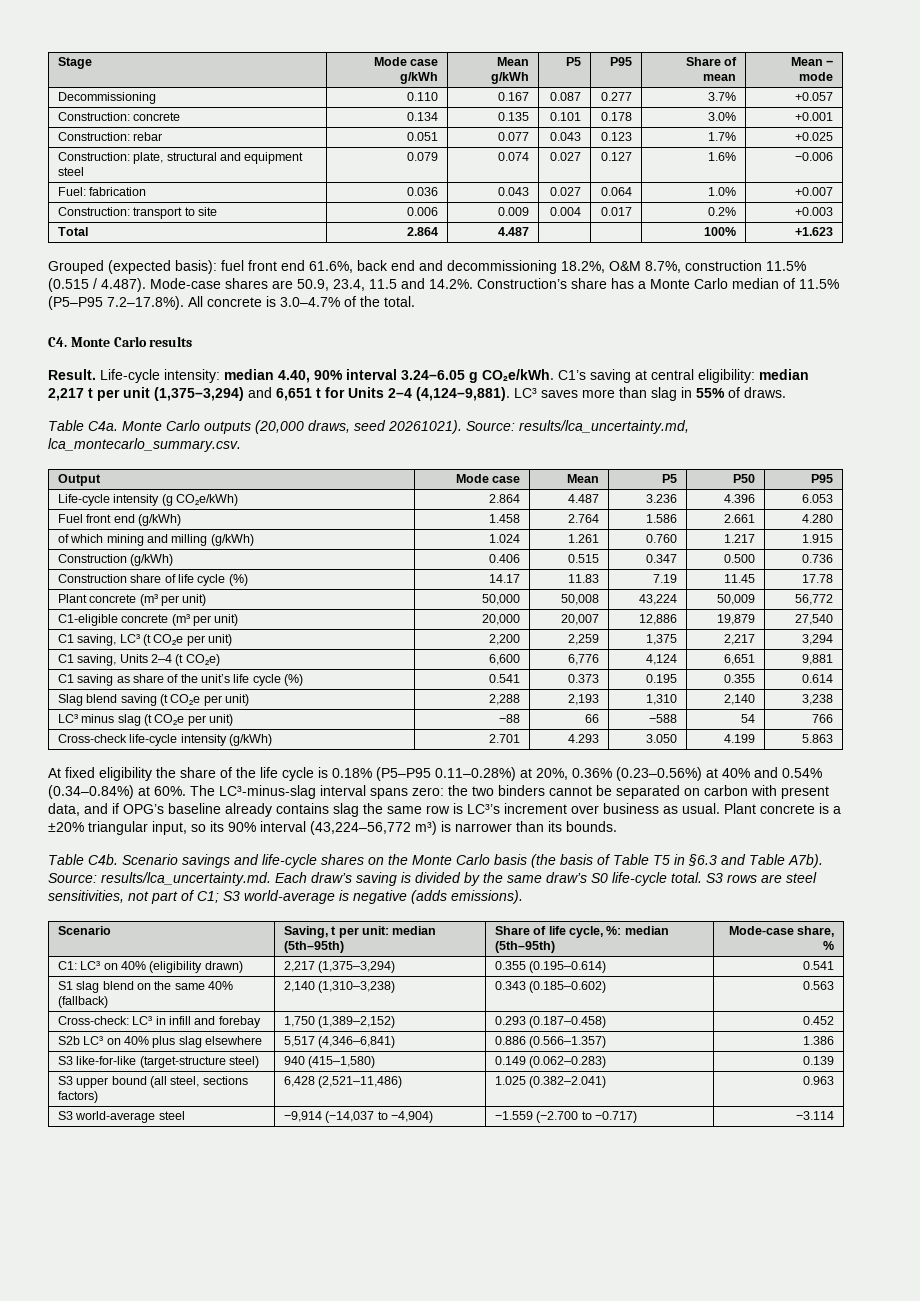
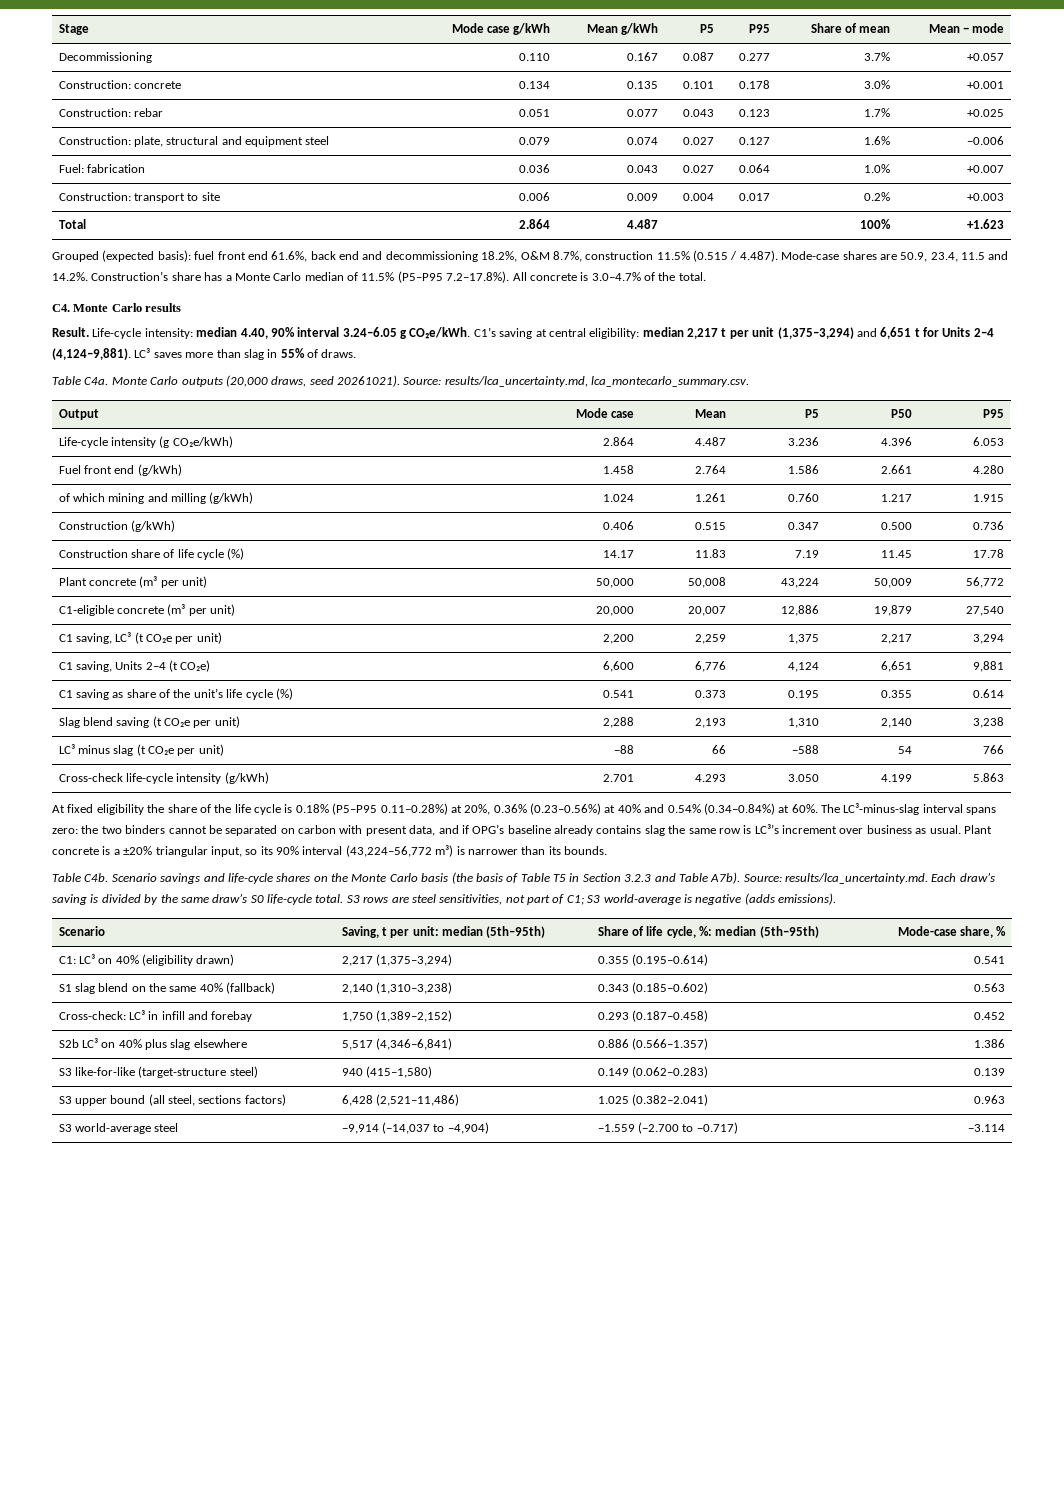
[688,854,717,866] §6.3 -> [582,873,652,882] Section 3.2.3

